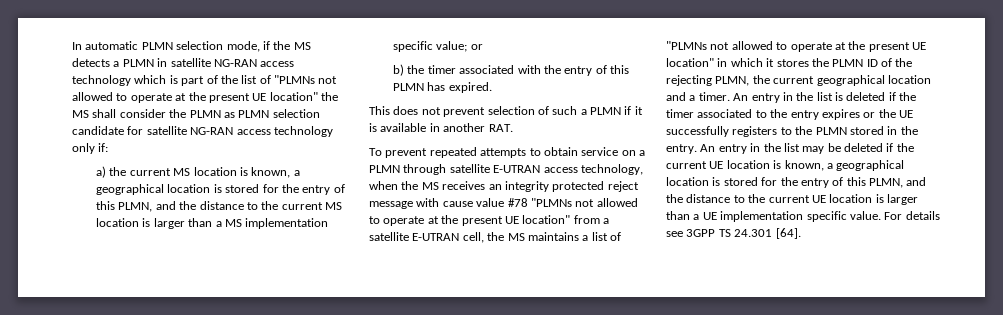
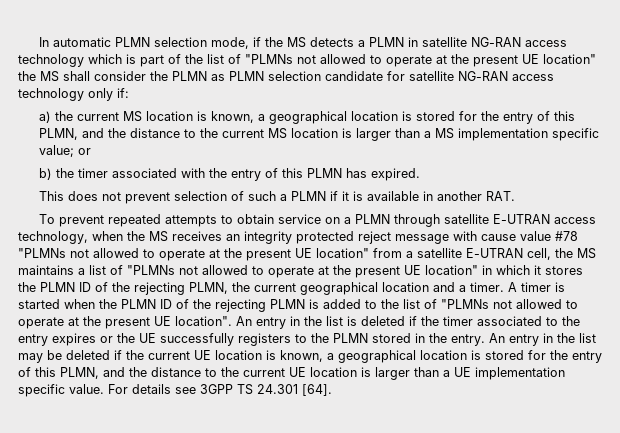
(730, 96) none -> [508,282,565,292] [18,299,578,312] [18,316,232,329] A timer is started when the PLMN ID of the rejecting PLMN is added to the list of "PLMNs not allowed to operate at the present UE location".

